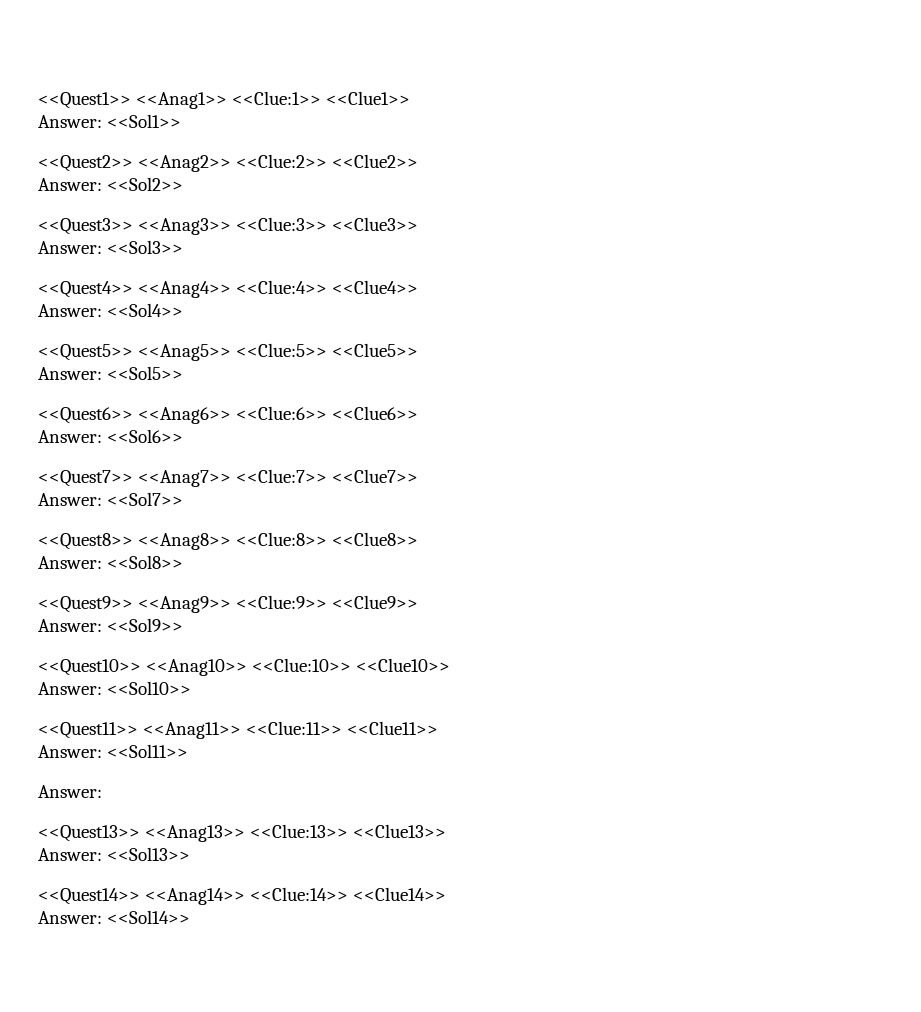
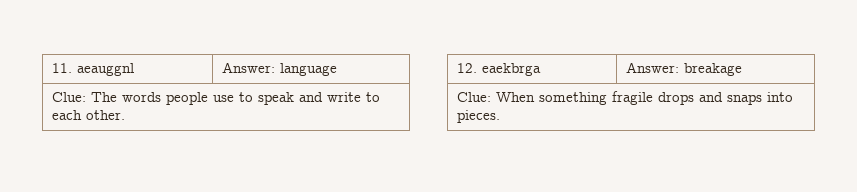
[38,91,411,109] [38,114,182,128] [38,154,419,172] [38,177,184,191] [38,217,419,235] [38,240,184,254] [38,280,419,298] [38,303,184,317] [38,343,419,361] [38,366,184,380] [38,406,419,424] [38,429,184,443] [38,469,419,487] [38,492,184,506] [38,532,419,550] [38,555,184,569] [38,595,419,613] [38,618,184,632] [38,658,451,676] [38,681,192,695] [38,721,439,739] [38,744,189,758] [38,785,102,798] [38,824,447,842] [38,847,191,861] [38,887,447,905] [38,910,191,924] <<Quest1>> <<Anag1>> <<Clue:1>> <<Clue1>> // Answer: <<Sol1>> // <<Quest2>> <<Anag2>> <<Clue:2>> <<Clue2>> // Answer: <<Sol2>> // <<Quest3>> <<Anag3>> <<Clue:3>> <<Clue3>> // Answer: <<Sol3>> // <<Quest4>> <<Anag4>> <<Clue:4>> <<Clue4>> // Answer: <<Sol4>> // <<Quest5>> <<Anag5>> <<Clue:5>> <<Clue5>> // Answer: <<Sol5>> // <<Quest6>> <<Anag6>> <<Clue:6>> <<Clue6>> // Answer: <<Sol6>> // <<Quest7>> <<Anag7>> <<Clue:7>> <<Clue7>> // Answer: <<Sol7>> // <<Quest8>> <<Anag8>> <<Clue:8>> <<Clue8>> // Answer: <<Sol8>> // <<Quest9>> <<Anag9>> <<Clue:9>> <<Clue9>> // Answer: <<Sol9>> // <<Quest10>> <<Anag10>> <<Clue:10>> <<Clue10>> // Answer: <<Sol10>> // <<Quest11>> <<Anag11>> <<Clue:11>> <<Clue11>> // Answer: <<Sol11>> // Answer: // <<Quest13>> <<Anag13>> <<Clue:13>> <<Clue13>> // Answer: <<Sol13>> // <<Quest14>> <<Anag14>> <<Clue:14>> <<Clue14>> // Answer: <<Sol14>> -> [51,63,134,76] [221,62,337,76] [51,92,380,105] [51,110,125,120] [456,63,541,76] [625,62,742,76] [456,91,793,105] [456,110,500,123] 11. aeauggnl | Answer: language // Clue: The words people use to speak and write to each other. // 12. eaekbrga | Answer: breakage // Clue: When something fragile drops and snaps into pieces.

